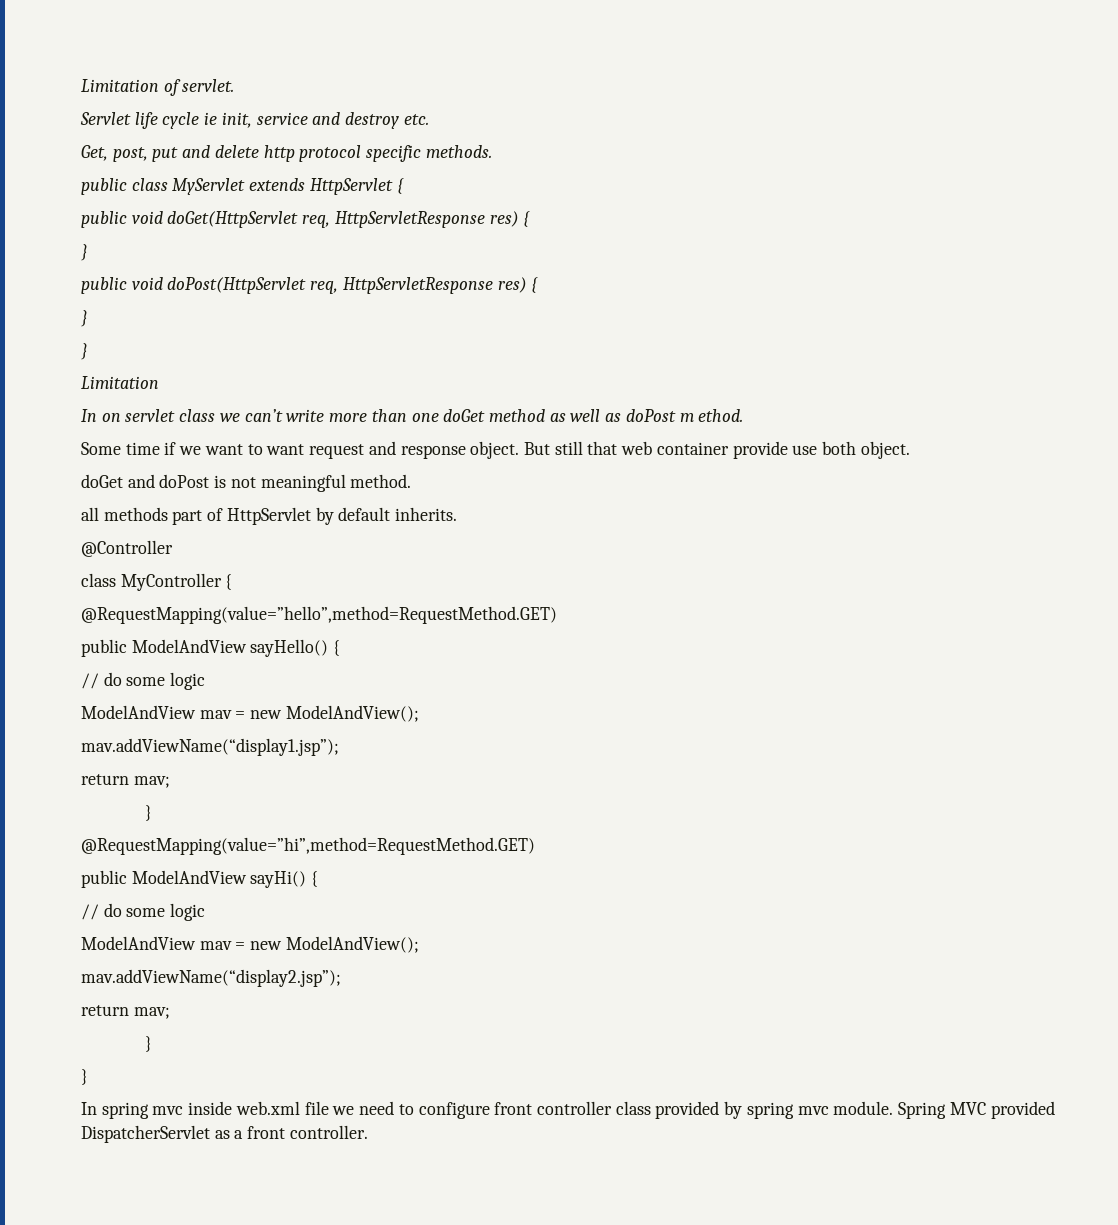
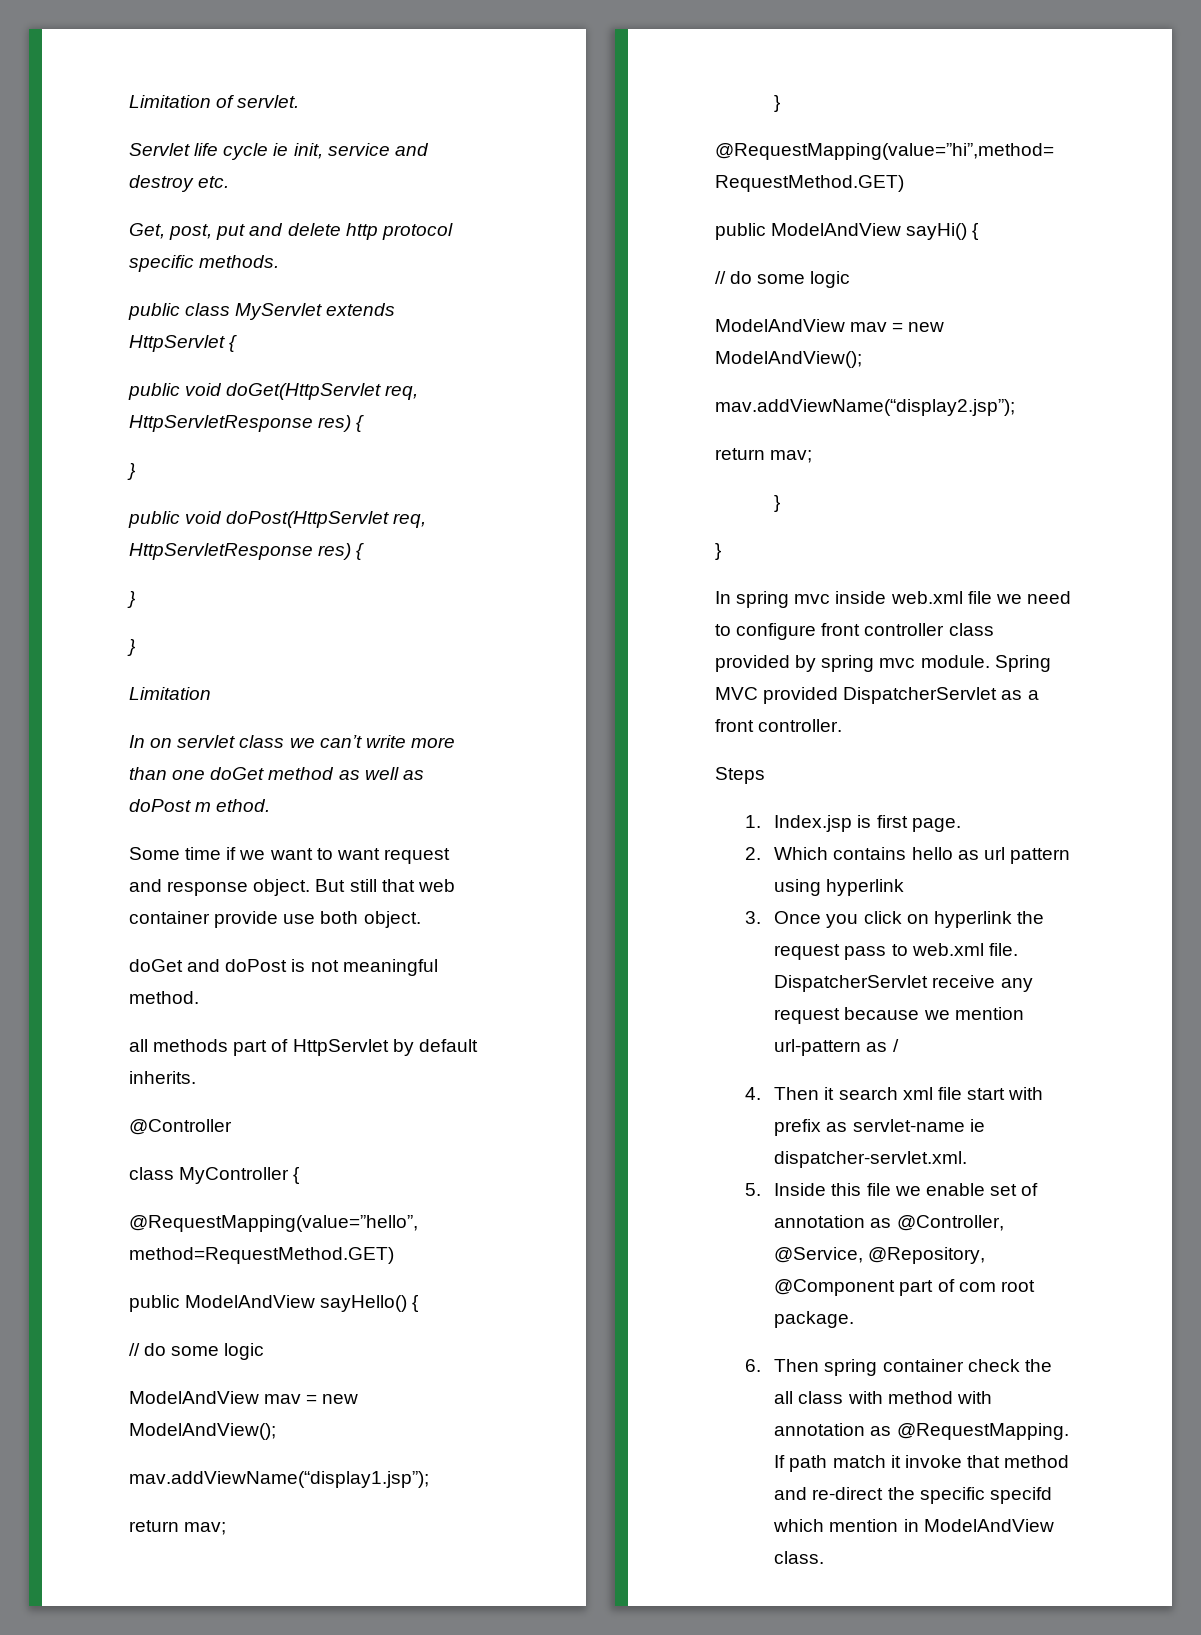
(368, 1132) none -> [715,767,765,784] [744,815,961,832] [744,847,1070,864] [774,879,905,896] [744,911,1044,928] [774,943,1018,960] [774,975,1033,992] [774,1007,1024,1024] [774,1039,899,1056] [744,1087,1044,1100] [774,1119,985,1136] [774,1151,968,1168] [744,1183,1039,1196] [774,1215,1004,1231] [774,1247,986,1264] [774,1279,1035,1296] [774,1311,855,1328] [744,1359,1052,1376] [774,1391,992,1404] [774,1423,1069,1440] [774,1455,1070,1472] [774,1487,1052,1504] [773,1519,1054,1532] [774,1551,825,1564] // Steps // 1. Index.jsp is first page. // 2. Which contains hello as url pattern using hyperlink // 3. Once you click on hyperlink the request pass to web.xml file. DispatcherServlet receive any request because we mention url-pattern as / // 4. Then it search xml file start with prefix as servlet-name ie dispatcher-servlet.xml. // 5. Inside this file we enable set of annotation as @Controller, @Service, @Repository, @Component part of com root package. // 6. Then spring container check the all class with method with annotation as @RequestMapping. If path match it invoke that method and re-direct the specific specifd which mention in ModelAndView class.

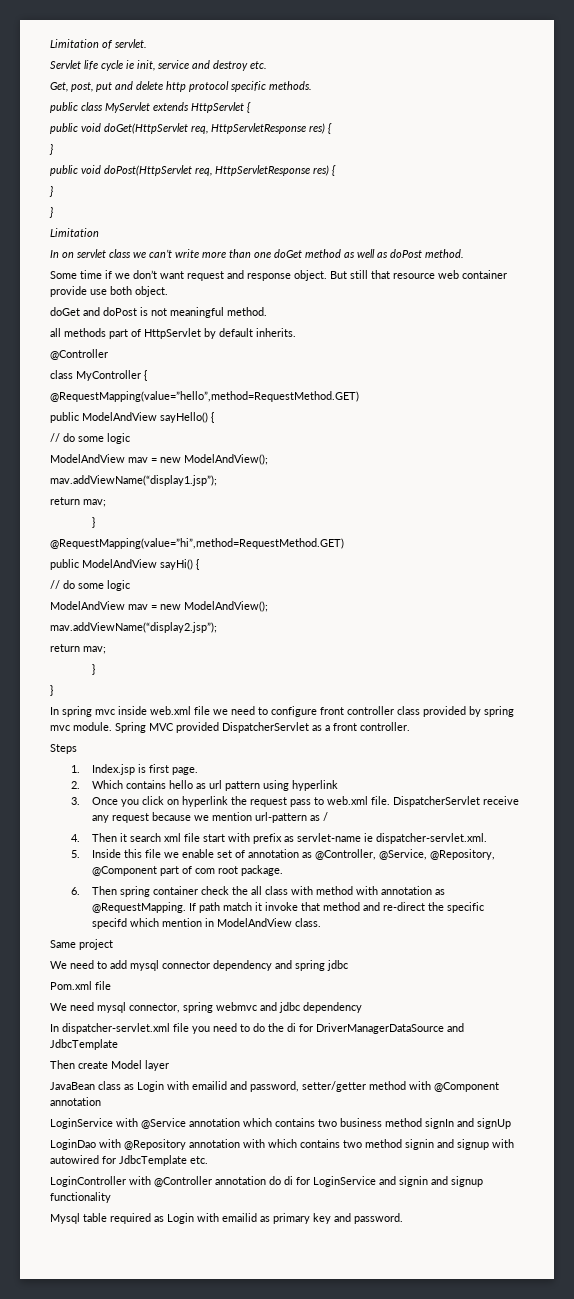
[195,799,271,812] m ethod. -> [425,249,464,258] method.
[269,848,333,860] want to -> [133,270,157,279] don’t
(415, 885) none -> [393,273,435,279] resource
(825, 1557) none -> [50,939,113,950] [50,960,348,971] [50,981,111,990] [50,1002,362,1013] [50,1023,464,1034] [50,1039,118,1050] [50,1060,169,1071] [50,1081,499,1092] [50,1097,101,1106] [50,1118,511,1129] [50,1139,514,1150] [50,1155,208,1166] [50,1176,483,1187] [50,1192,111,1203] [50,1213,403,1224] // Same project // We need to add mysql connector dependency and spring jdbc // Pom.xml file // We need mysql connector, spring webmvc and jdbc dependency // In dispatcher-servlet.xml file you need to do the di for DriverManagerDataSource and JdbcTemplate // Then create Model layer // JavaBean class as Login with emailid and password, setter/getter method with @Component annotation // LoginService with @Service annotation which contains two business method signIn and signUp // LoginDao with @Repository annotation with which contains two method signin and signup with autowired for JdbcTemplate etc. // LoginController with @Controller annotation do di for LoginService and signin and signup functionality // Mysql table required as Login with emailid as primary key and password.

